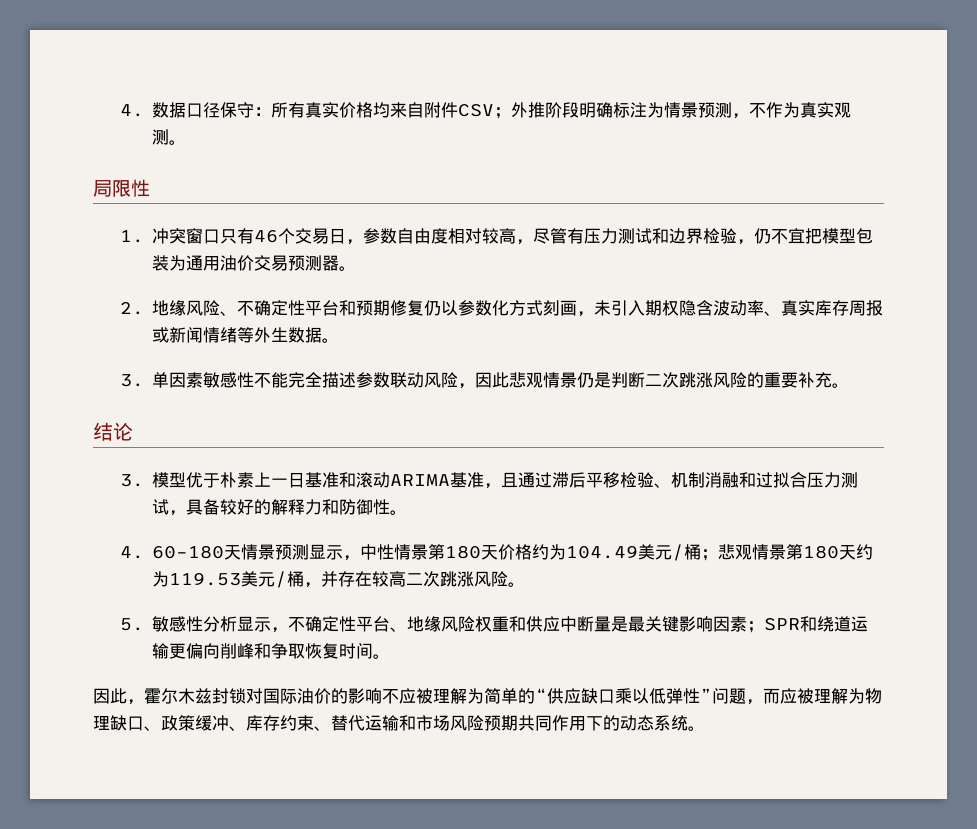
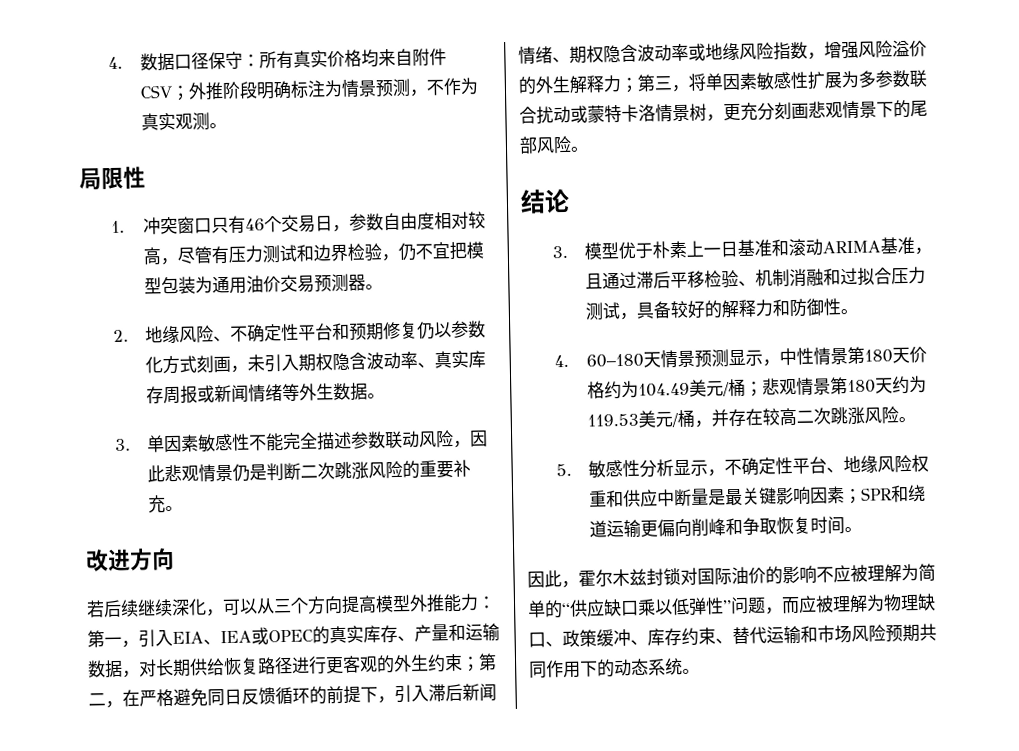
(850, 385) none -> [86,547,175,572] [86,593,496,618] [87,623,500,648] [87,653,497,679] [88,683,497,709] [518,39,927,65] [518,69,927,95] [519,99,928,124] [519,135,589,154] // 改进方向 // 若后续继续深化，可以从三个方向提高模型外推能力：第一，引入EIA、IEA或OPEC的真实库存、产量和运输数据，对长期供给恢复路径进行更客观的外生约束；第二，在严格避免同日反馈循环的前提下，引入滞后新闻情绪、期权隐含波动率或地缘风险指数，增强风险溢价的外生解释力；第三，将单因素敏感性扩展为多参数联合扰动或蒙特卡洛情景树，更充分刻画悲观情景下的尾部风险。

